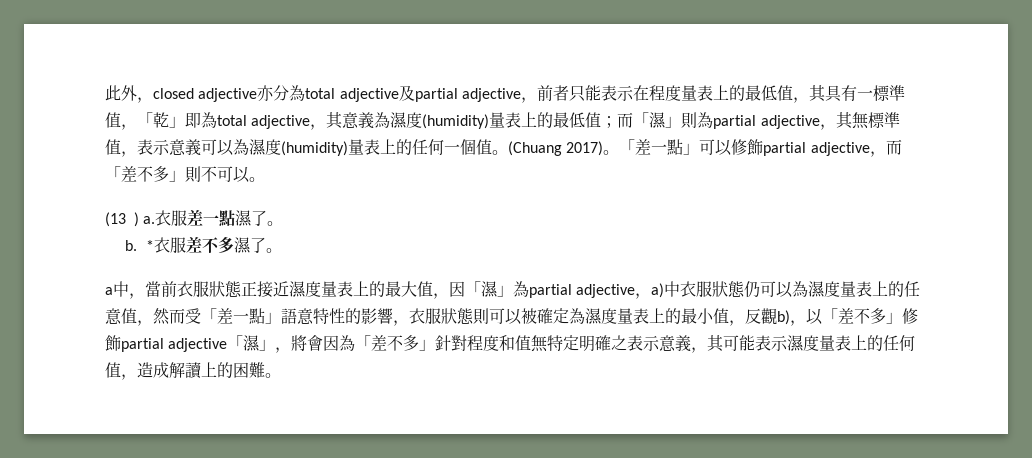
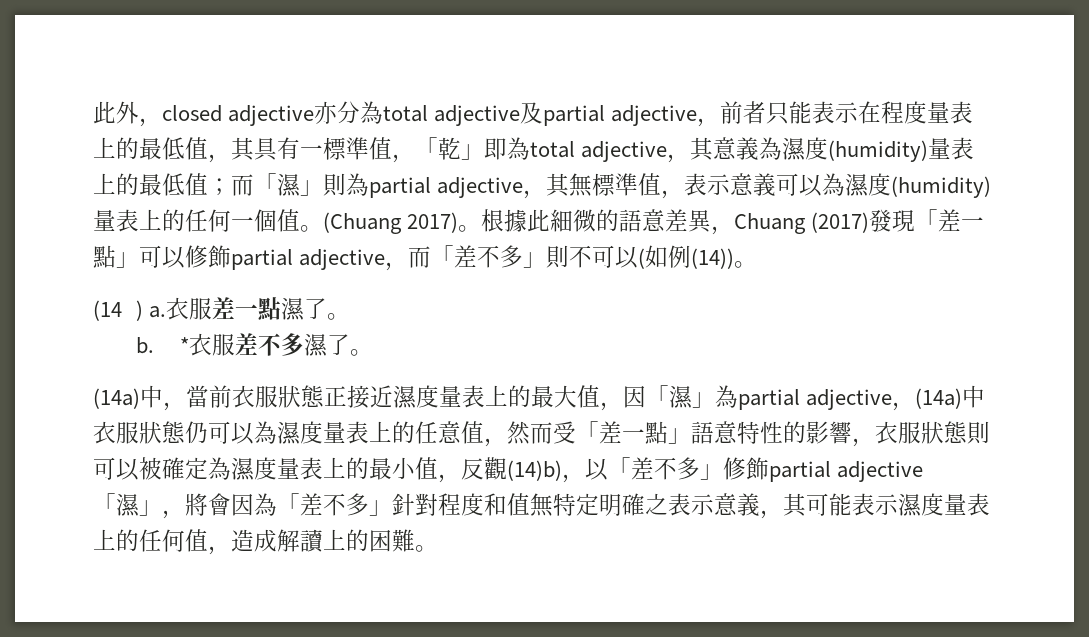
(620, 152) none -> [481,209,916,235] 根據此細微的語意差異，Chuang (2017)發現
[249,177,265,182] [105,212,126,227] 。 // (13 -> [638,245,758,269] [93,300,122,321] (如例(14))。 // (14
[105,287,113,295] a -> [93,388,140,409] (14a)
[651,283,665,298] a) -> [915,388,963,409] (14a)
[777,310,790,325] b) -> [507,460,562,481] (14)b)

